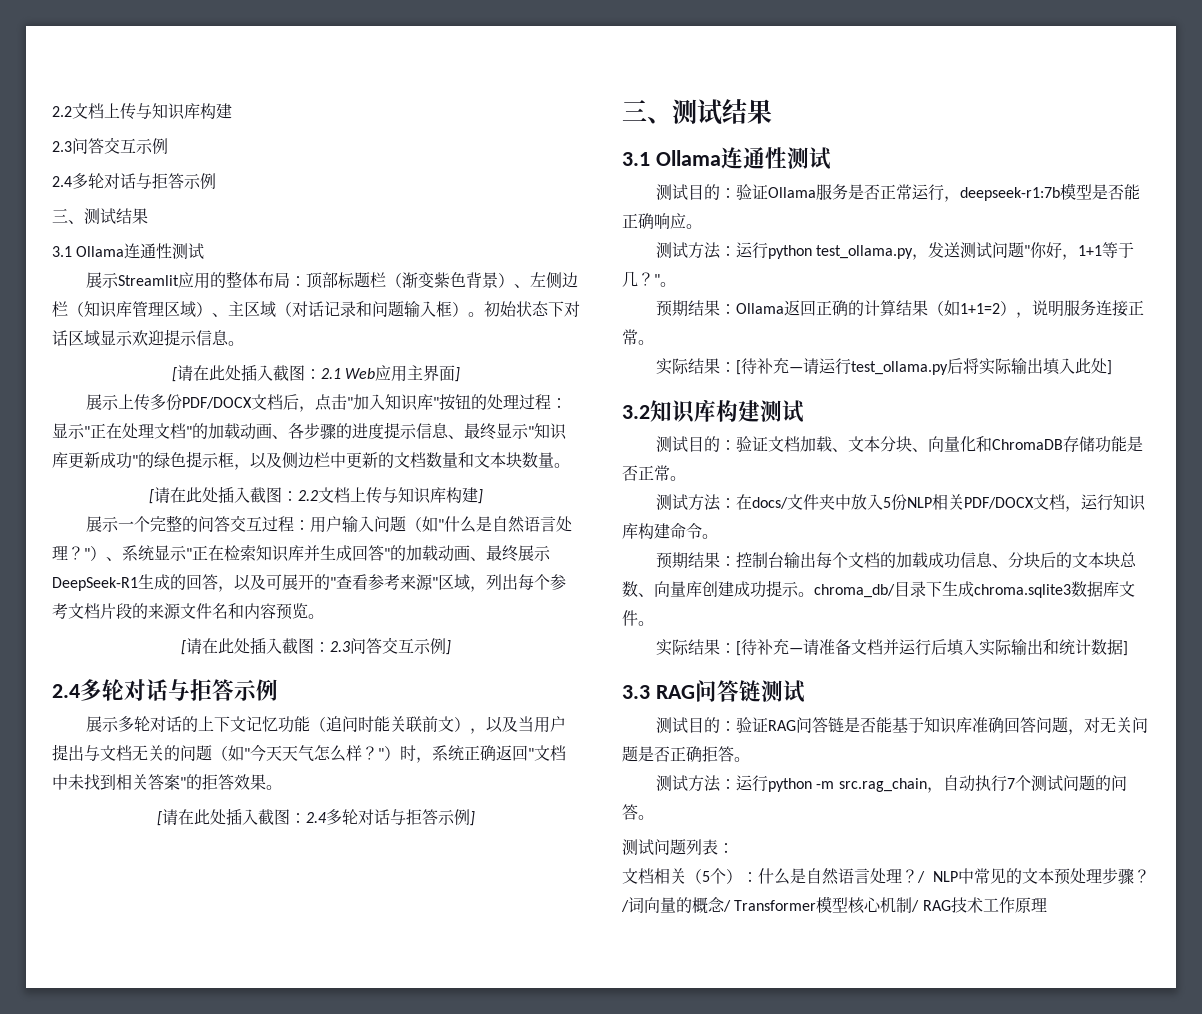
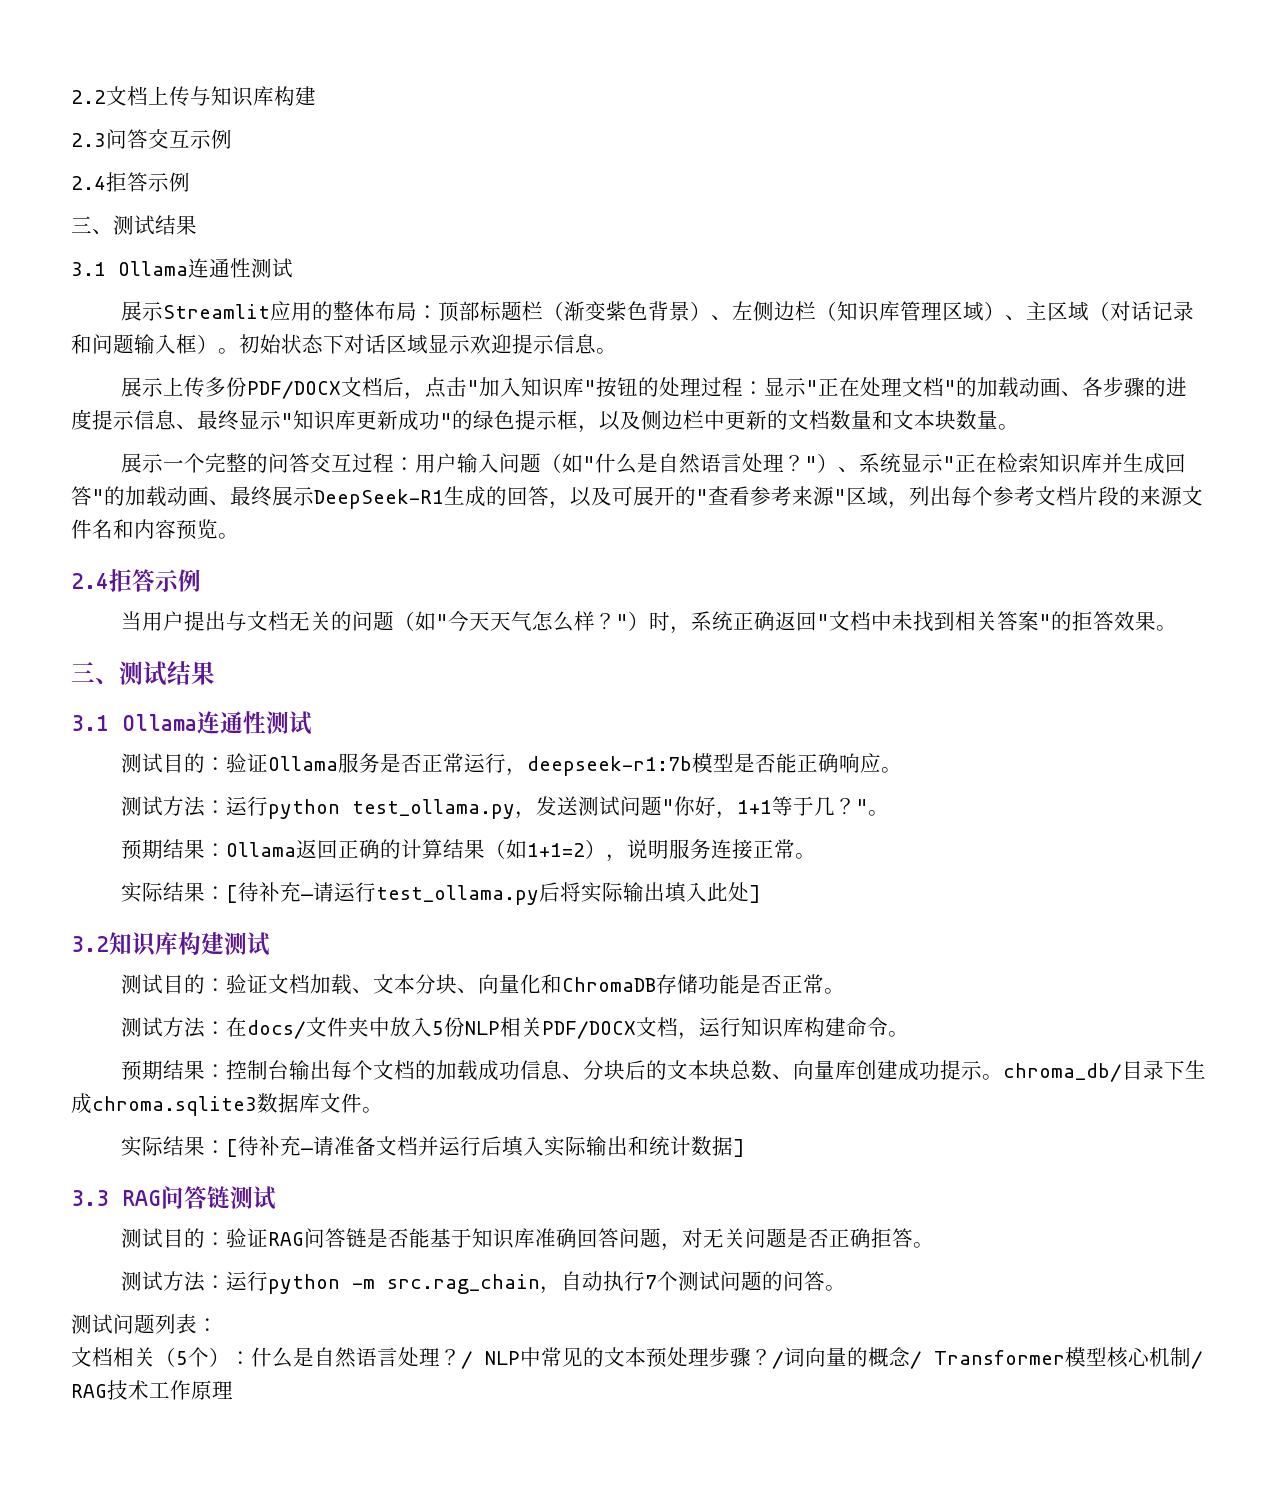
[72,173,152,189] 多轮对话与 -> (106, 183) none
[171,364,461,382] // [请在此处插入截图：2.1 Web应用主界面] -> (617, 351) none
[149,486,483,504] // [请在此处插入截图：2.2文档上传与知识库构建] -> (1019, 427) none
[181,637,451,655] [52,679,278,701] [85,716,518,734] // [请在此处插入截图：2.3问答交互示例] // 2.4多轮对话与拒答示例 // 展示多轮对话的上下文记忆功能（追问时能关联前文），以及 -> [71,569,201,592] // 2.4拒答示例 //
[157,808,475,826] // [请在此处插入截图：2.4多轮对话与拒答示例] -> (1177, 628) none

